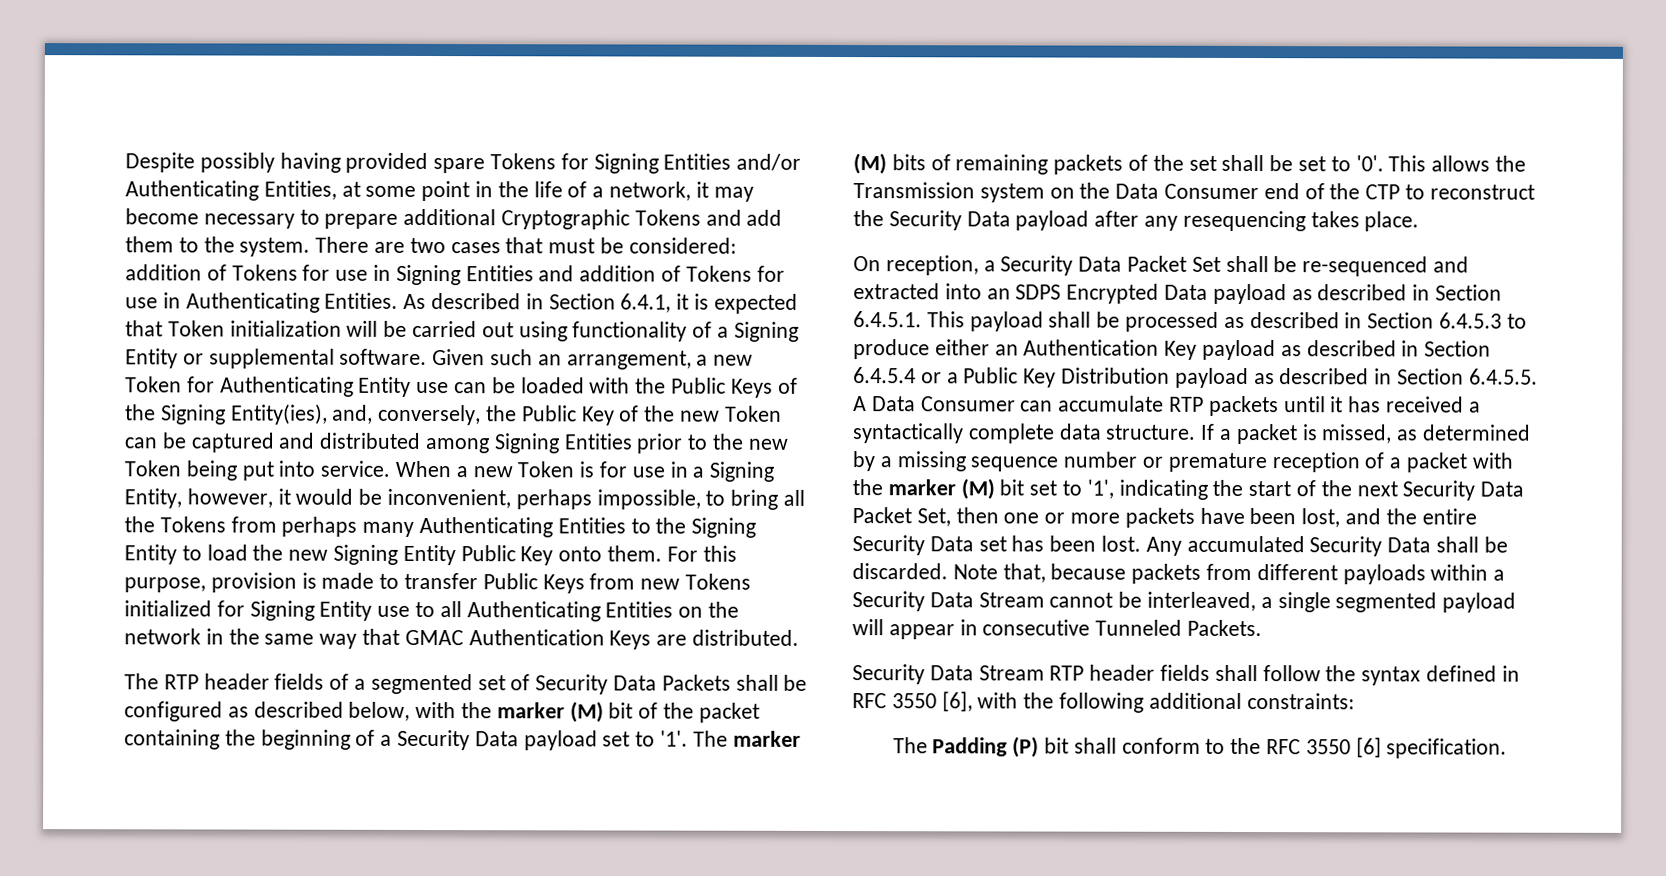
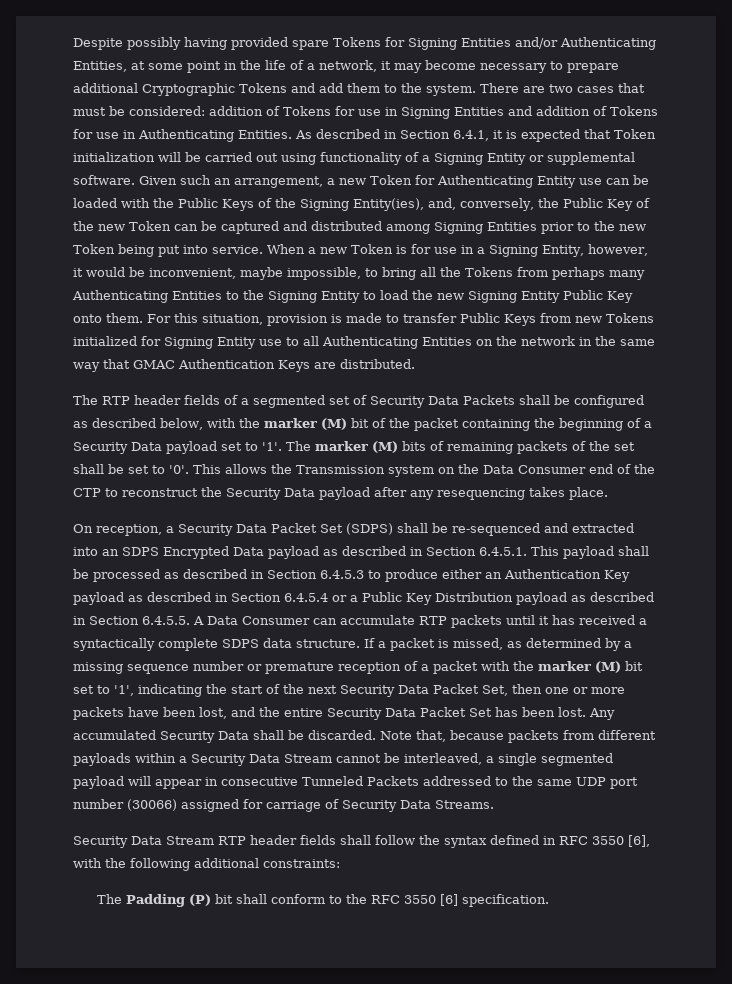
[515,489,592,510] perhaps -> [240,267,283,280] maybe
[124,577,206,593] purpose, -> [202,314,263,325] situation,
(1221, 264) none -> [346,523,393,535] (SDPS)
(1055, 433) none -> [222,639,259,648] SDPS
[978,536,1007,552] set -> [420,707,492,717] Packet Set
[1187,619,1263,637] Packets. -> [367,776,638,789] [73,799,494,812] Packets addressed to the same UDP port number (30066) assigned for carriage of Security Data Streams.

